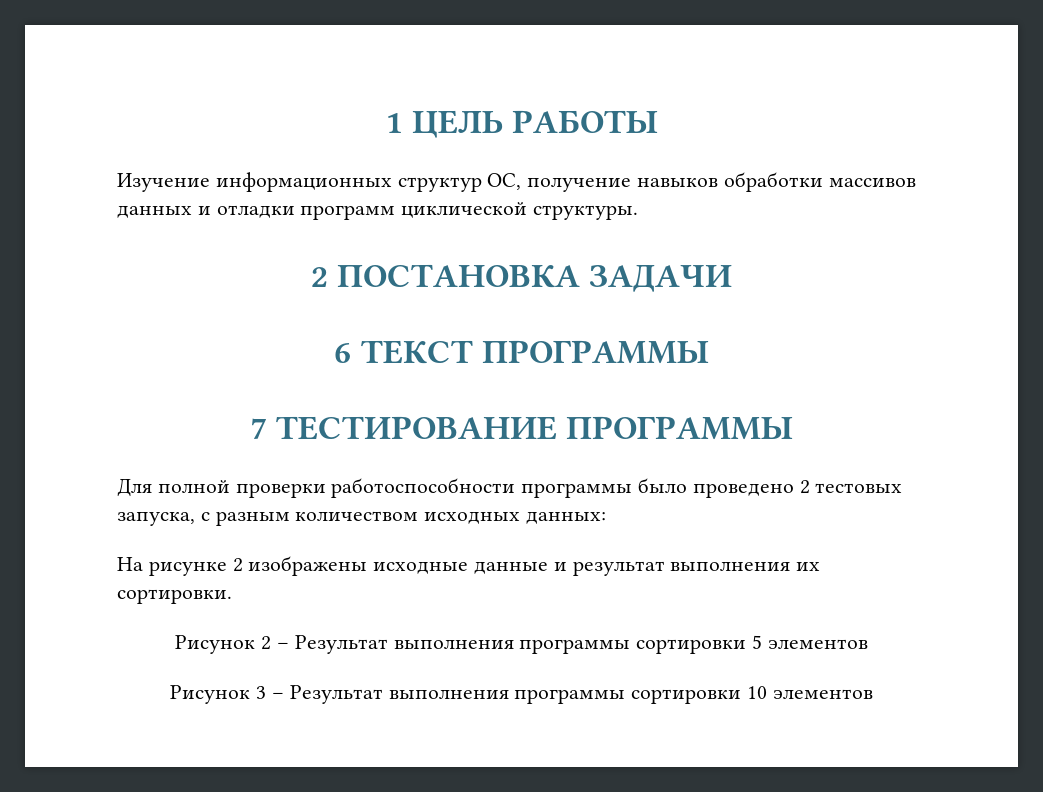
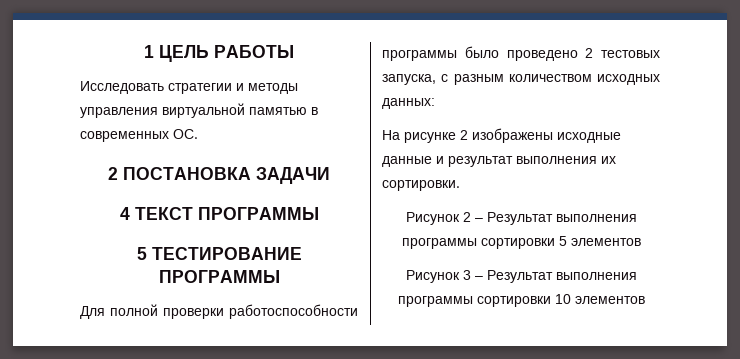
[117,172,916,192] [117,202,639,220] Изучение информационных структур ОС, получение навыков обработки массивов данных и отладки программ циклической структуры. -> [80,81,298,94] [80,103,318,118] [80,129,198,142] Исследовать стратегии и методы управления виртуальной памятью в современных ОС.
[334,343,352,363] 6 -> [119,207,130,220] 4
[249,418,267,439] 7 -> [136,247,147,260] 5

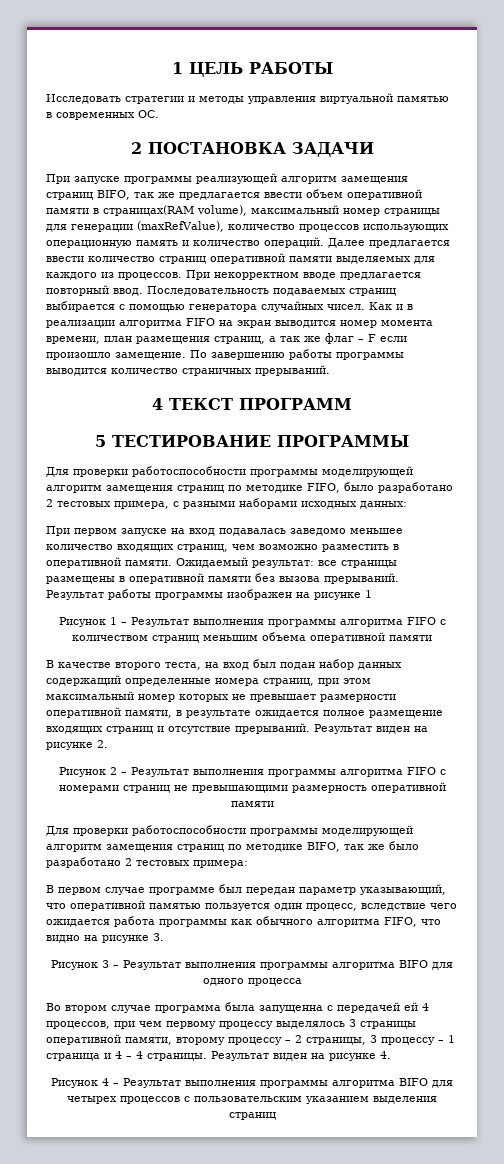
(330, 175) none -> [46,173,408,184] [46,189,422,200] [46,205,440,216] [46,221,449,232] [46,237,450,248] [46,253,435,264] [46,270,421,280] [46,285,396,296] [46,301,413,312] [46,318,433,328] [46,333,407,344] [46,349,404,360] [46,365,330,376] // При запуске программы реализующей алгоритм замещения страниц BIFO, так же предлагается ввести объем оперативной памяти в страницах(RAM volume), максимальный номер страницы для генерации (maxRefValue), количество процессов использующих операционную память и количество операций. Далее предлагается ввести количество страниц оперативной памяти выделяемых для каждого из процессов. При некорректном вводе предлагается повторный ввод. Последовательность подаваемых страниц выбирается с помощью генератора случайных чисел. Как и в реализации алгоритма FIFO на экран выводится номер момента времени, план размещения страниц, а так же флаг – F если произошло замещение. По завершению работы программы выводится количество страничных прерываний.
[197,207,319,220] ПРОГРАММЫ -> [239,398,352,410] ПРОГРАММ
[110,304,358,319] [382,46,660,61] [382,74,660,85] [382,98,435,109] [382,128,621,143] [382,156,616,167] [382,180,460,191] полной проверки работоспособности программы было проведено 2 тестовых запуска, с разным количеством исходных данных: // На рисунке 2 изображены исходные данные и результат выполнения их сортировки. -> [73,466,413,477] [46,482,453,493] [46,498,407,509] [46,526,403,536] [46,544,399,552] [46,557,397,568] [46,573,399,584] [46,589,372,600] [58,617,446,627] [72,632,432,643] [46,659,402,670] [46,675,371,686] [46,691,396,702] [46,707,443,718] [46,723,428,734] [46,740,108,750] проверки работоспособности программы моделирующей алгоритм замещения страниц по методике FIFO, было разработано 2 тестовых примера, с разными наборами исходных данных: // При первом запуске на вход подавалась заведомо меньшее количество входящих страниц, чем возможно разместить в оперативной памяти. Ожидаемый результат: все страницы размещены в оперативной памяти без вызова прерываний. Результат работы программы изображен на рисунке 1 // Рисунок 1 – Результат выполнения программы алгоритма FIFO с количеством страниц меньшим объема оперативной памяти // В качестве второго теста, на вход был подан набор данных содержащий определенные номера страниц, при этом максимальный номер которых не превышает размерности оперативной памяти, в результате ожидается полное размещение входящих страниц и отсутствие прерываний. Результат виден на рисунке 2.
[480,236,641,249] сортировки 5 элементов -> [339,767,446,777] [58,782,446,793] [230,801,274,807] [46,825,413,836] [46,841,419,852] [46,857,248,868] [46,884,446,895] [46,900,457,911] [46,916,441,927] [46,933,164,943] алгоритма FIFO с номерами страниц не превышающими размерность оперативной памяти // Для проверки работоспособности программы моделирующей алгоритм замещения страниц по методике BIFO, так же было разработано 2 тестовых примера: // В первом случае программе был передан параметр указывающий, что оперативной памятью пользуется один процесс, вследствие чего ожидается работа программы как обычного алгоритма FIFO, что видно на рисунке 3.
[476,294,645,307] сортировки 10 элементов -> [332,960,453,970] [202,978,302,986] [46,1002,429,1013] [46,1019,416,1029] [46,1034,455,1045] [46,1051,391,1061] [51,1078,453,1088] [67,1096,437,1104] [228,1112,276,1120] алгоритма BIFO для одного процесса // Во втором случае программа была запущенна с передачей ей 4 процессов, при чем первому процессу выделялось 3 страницы оперативной памяти, второму процессу – 2 страницы, 3 процессу – 1 страница и 4 – 4 страницы. Результат виден на рисунке 4. // Рисунок 4 – Результат выполнения программы алгоритма BIFO для четырех процессов с пользовательским указанием выделения страниц

